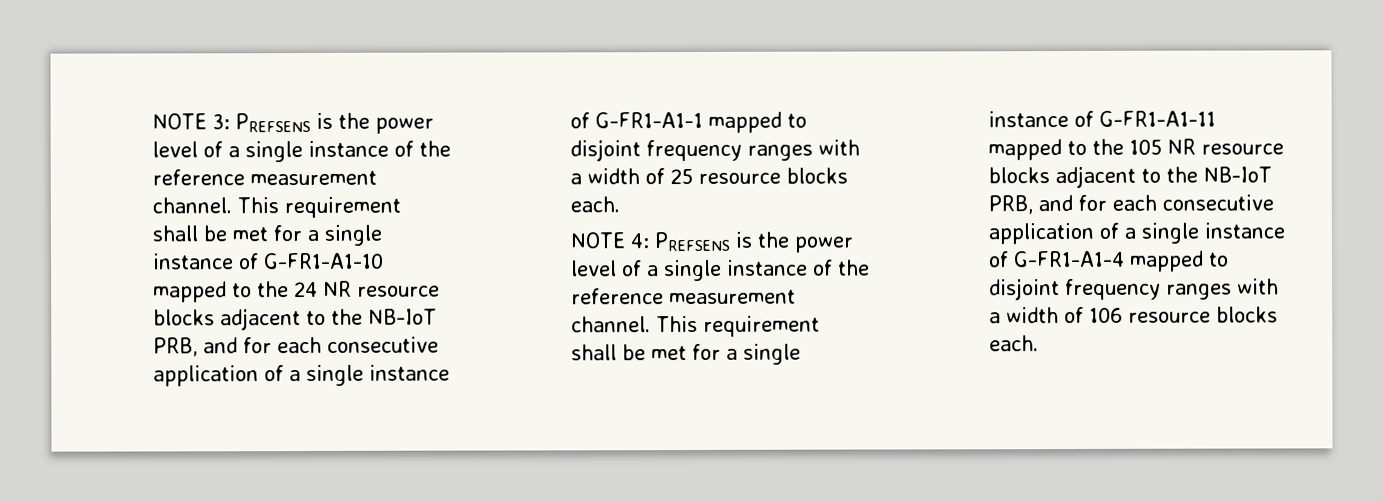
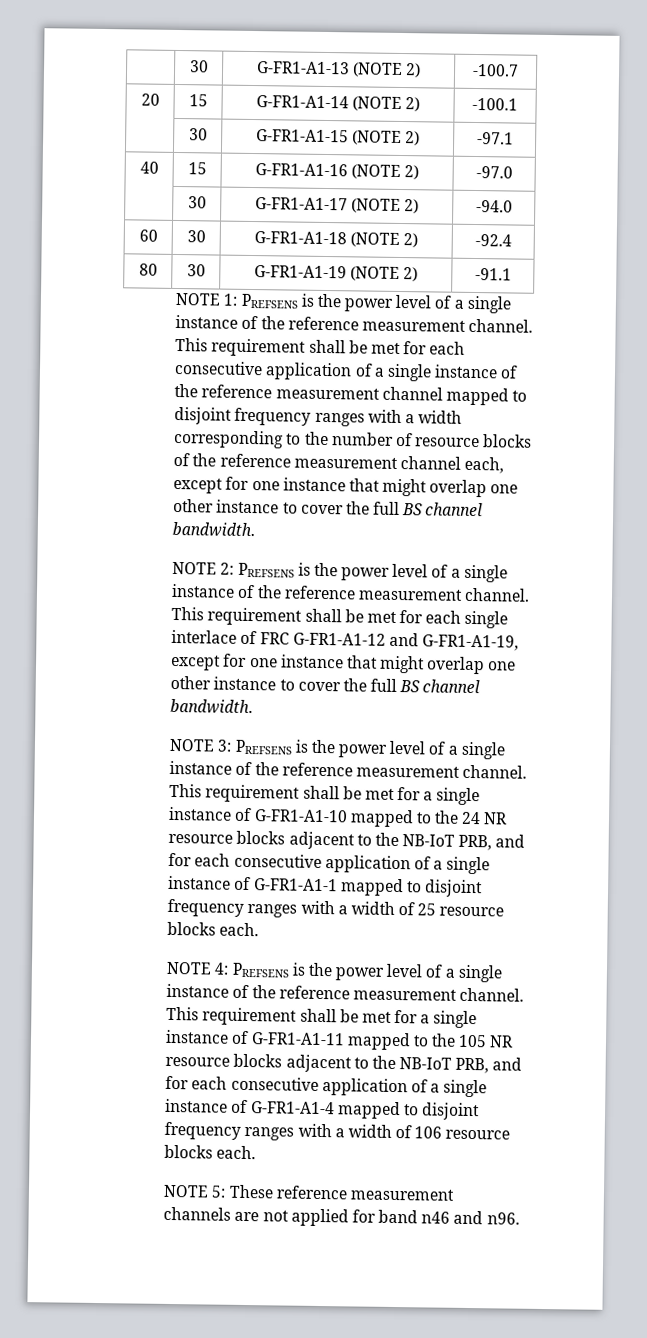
(151, 121) none -> [189,60,209,73] [256,61,422,78] [472,63,519,77] [140,93,160,106] [188,94,208,107] [255,95,421,112] [472,97,518,111] [188,128,208,141] [255,129,421,146] [476,132,514,145] [139,161,159,174] [187,162,207,175] [254,163,420,180] [475,166,513,179] [187,196,207,209] [254,197,420,214] [475,199,513,213] [138,229,158,242] [186,230,206,243] [253,231,419,248] [474,233,512,247] [138,263,158,276] [186,264,206,277] [253,265,419,282] [474,267,512,281] [175,292,512,314] [175,314,534,333] [175,337,466,357] [174,360,519,382] [174,383,528,406] [174,406,463,427] [173,429,533,449] [173,452,505,474] [173,476,519,498] [173,498,484,517] [172,521,256,538] [172,561,508,583] [171,583,531,602] [171,606,509,629] [171,629,520,651] [170,653,517,675] [170,675,481,694] [170,698,254,715] | 30 | G-FR1-A1-13 (NOTE 2) | -100.7 // 20 | 15 | G-FR1-A1-14 (NOTE 2) | -100.1 // | 30 | G-FR1-A1-15 (NOTE 2) | -97.1 // 40 | 15 | G-FR1-A1-16 (NOTE 2) | -97.0 // | 30 | G-FR1-A1-17 (NOTE 2) | -94.0 // 60 | 30 | G-FR1-A1-18 (NOTE 2) | -92.4 // 80 | 30 | G-FR1-A1-19 (NOTE 2) | -91.1 // NOTE 1: PREFSENS is the power level of a single instance of the reference measurement channel. This requirement shall be met for each consecutive application of a single instance of the reference measurement channel mapped to disjoint frequency ranges with a width corresponding to the number of resource blocks of the reference measurement channel each, except for one instance that might overlap one other instance to cover the full BS channel bandwidth. // NOTE 2: PREFSENS is the power level of a single instance of the reference measurement channel. This requirement shall be met for each single interlace of FRC G-FR1-A1-12 and G-FR1-A1-19, except for one instance that might overlap one other instance to cover the full BS channel bandwidth. //
(1039, 343) none -> [163,1184,455,1201] [163,1206,520,1227] // NOTE 5: These reference measurement channels are not applied for band n46 and n96.

